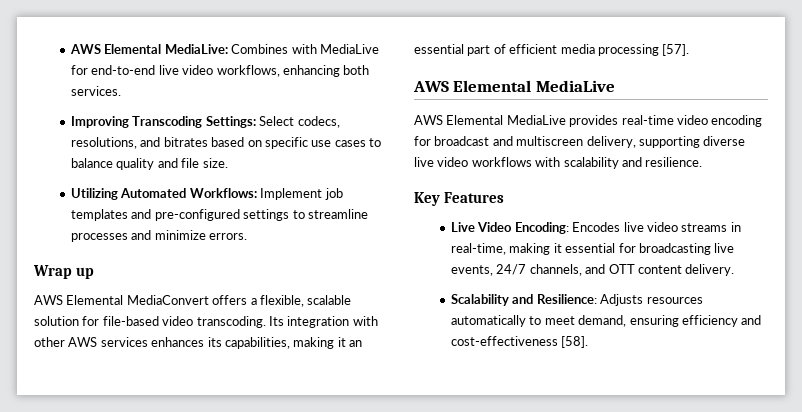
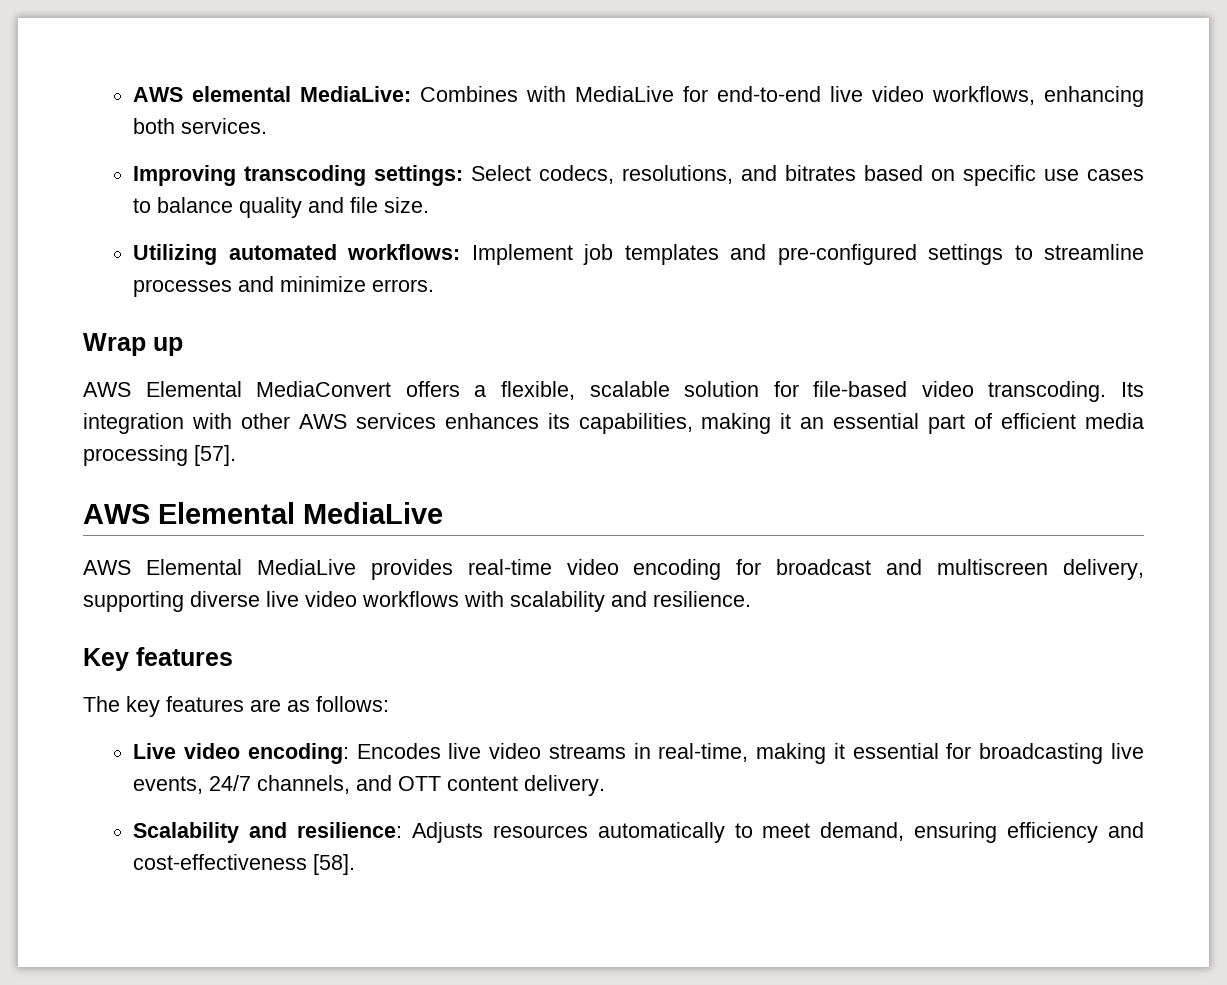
[70,44,162,54] AWS Elemental -> [133,86,292,102] AWS elemental
[132,116,256,128] Transcoding Settings: -> [244,165,464,186] transcoding settings:
[120,188,257,198] Automated Workflows: -> [228,244,461,260] automated workflows:
[444,192,505,203] Features -> [136,647,233,666] [83,696,389,717] features // The key features are as follows:
[477,222,569,234] Video Encoding: -> [184,743,349,764] video encoding:
[536,294,597,304] Resilience: -> [297,822,403,838] resilience:

